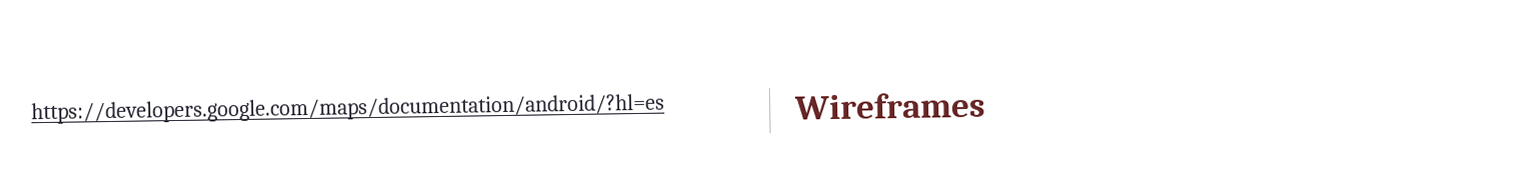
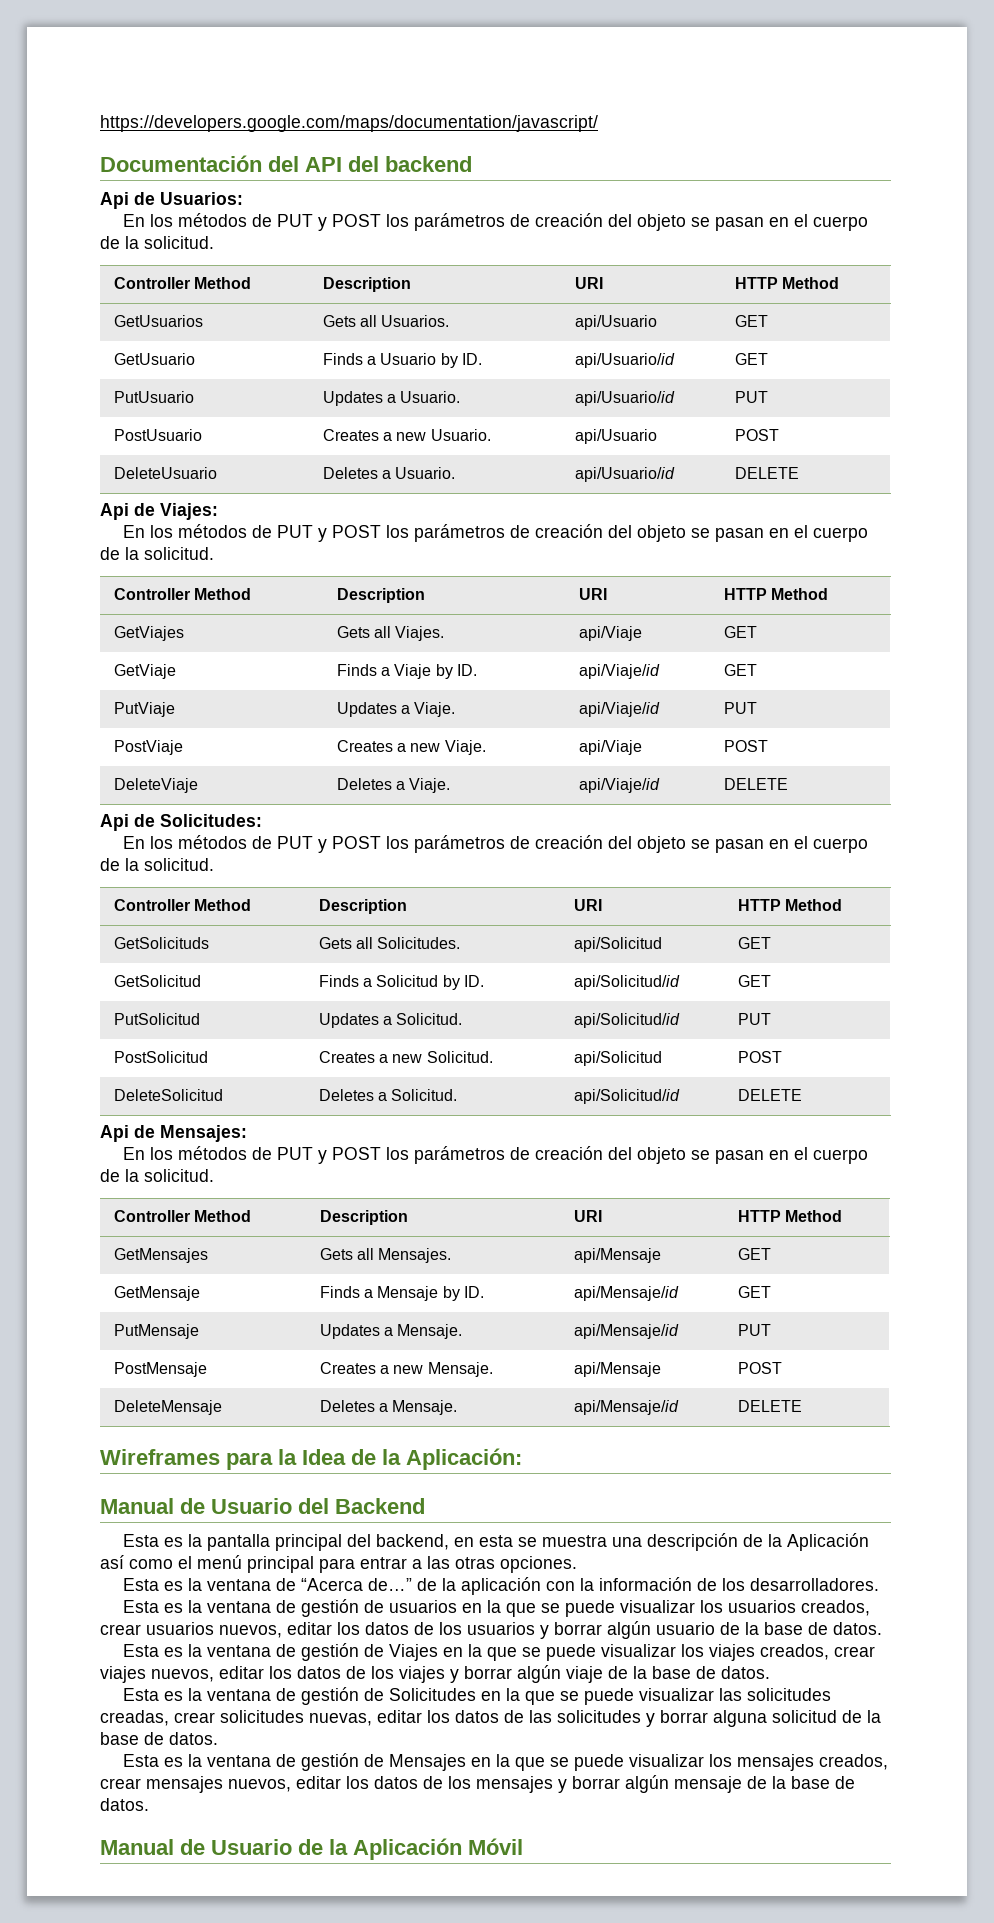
[31,93,665,125] [794,91,986,120] https://developers.google.com/maps/documentation/android/?hl=es // Wireframes -> [100,115,598,132] [100,155,472,172] [100,192,243,209] [123,213,869,231] [100,236,214,249] [113,277,251,289] [322,277,411,292] [574,277,603,289] [734,277,839,289] [113,315,203,327] [322,315,450,327] [574,315,657,330] [734,315,768,327] [113,353,195,365] [322,353,482,368] [574,353,675,368] [734,353,768,365] [113,391,194,403] [322,391,461,406] [574,391,675,406] [734,391,768,403] [113,429,202,441] [322,429,491,441] [574,429,657,444] [734,429,779,441] [113,467,217,479] [322,467,456,479] [574,467,675,482] [734,467,799,479] [100,503,218,520] [123,524,869,542] [100,547,214,560] [113,588,251,600] [336,588,425,603] [578,588,607,600] [723,588,828,600] [113,626,184,641] [336,626,445,641] [578,626,642,641] [723,626,757,638] [113,664,176,679] [336,664,477,679] [578,664,660,679] [723,664,757,676] [113,702,175,717] [336,702,456,717] [578,702,660,717] [723,702,757,714] [113,740,183,755] [336,740,486,755] [578,740,642,755] [723,740,768,752] [113,778,198,793] [336,778,451,793] [578,778,660,793] [723,778,788,790] [100,814,262,831] [123,835,869,853] [100,858,214,871] [113,899,251,911] [318,899,407,914] [573,899,602,911] [737,899,842,911] [113,937,209,949] [318,937,461,949] [573,937,662,952] [737,937,771,949] [113,975,201,987] [318,975,484,990] [573,975,680,990] [737,975,771,987] [113,1013,200,1025] [318,1013,463,1028] [573,1013,680,1028] [737,1013,771,1025] [113,1051,208,1063] [318,1051,493,1063] [573,1051,662,1066] [737,1051,782,1063] [113,1089,223,1101] [318,1089,458,1101] [573,1089,680,1104] [737,1089,802,1101] [100,1125,247,1142] [123,1146,869,1164] [100,1169,214,1182] [113,1210,251,1222] [319,1210,408,1225] [573,1210,602,1222] [737,1210,842,1222] [113,1248,208,1263] [319,1248,452,1263] [573,1248,661,1263] [737,1248,771,1260] [113,1286,200,1301] [319,1286,484,1301] [573,1286,679,1301] [737,1286,771,1298] [113,1324,199,1339] [319,1324,463,1339] [573,1324,679,1339] [737,1324,771,1336] [113,1362,207,1377] [319,1362,493,1377] [573,1362,661,1377] [737,1362,782,1374] [113,1400,222,1415] [319,1400,458,1415] [573,1400,679,1415] [737,1400,802,1412] [100,1448,522,1470] [100,1498,425,1514] [123,1533,870,1551] [100,1555,577,1573] [123,1577,880,1595] [123,1599,871,1617] [100,1621,882,1639] [123,1643,876,1661] [100,1665,770,1683] [123,1687,832,1705] [100,1710,881,1727] [100,1732,218,1745] [123,1753,889,1771] [100,1775,855,1793] [100,1798,149,1811] [100,1838,523,1860] https://developers.google.com/maps/documentation/javascript/ // Documentación del API del backend // Api de Usuarios: // En los métodos de PUT y POST los parámetros de creación del objeto se pasan en el cuerpo de la solicitud. // Controller Method | Description | URI | HTTP Method // GetUsuarios | Gets all Usuarios. | api/Usuario | GET // GetUsuario | Finds a Usuario by ID. | api/Usuario/id | GET // PutUsuario | Updates a Usuario. | api/Usuario/id | PUT // PostUsuario | Creates a new Usuario. | api/Usuario | POST // DeleteUsuario | Deletes a Usuario. | api/Usuario/id | DELETE // Api de Viajes: // En los métodos de PUT y POST los parámetros de creación del objeto se pasan en el cuerpo de la solicitud. // Controller Method | Description | URI | HTTP Method // GetViajes | Gets all Viajes. | api/Viaje | GET // GetViaje | Finds a Viaje by ID. | api/Viaje/id | GET // PutViaje | Updates a Viaje. | api/Viaje/id | PUT // PostViaje | Creates a new Viaje. | api/Viaje | POST // DeleteViaje | Deletes a Viaje. | api/Viaje/id | DELETE // Api de Solicitudes: // En los métodos de PUT y POST los parámetros de creación del objeto se pasan en el cuerpo de la solicitud. // Controller Method | Description | URI | HTTP Method // GetSolicituds | Gets all Solicitudes. | api/Solicitud | GET // GetSolicitud | Finds a Solicitud by ID. | api/Solicitud/id | GET // PutSolicitud | Updates a Solicitud. | api/Solicitud/id | PUT // PostSolicitud | Creates a new Solicitud. | api/Solicitud | POST // DeleteSolicitud | Deletes a Solicitud. | api/Solicitud/id | DELETE // Api de Mensajes: // En los métodos de PUT y POST los parámetros de creación del objeto se pasan en el cuerpo de la solicitud. // Controller Method | Description | URI | HTTP Method // GetMensajes | Gets all Mensajes. | api/Mensaje | GET // GetMensaje | Finds a Mensaje by ID. | api/Mensaje/id | GET // PutMensaje | Updates a Mensaje. | api/Mensaje/id | PUT // PostMensaje | Creates a new Mensaje. | api/Mensaje | POST // DeleteMensaje | Deletes a Mensaje. | api/Mensaje/id | DELETE // Wireframes para la Idea de la Aplicación: // Manual de Usuario del Backend // Esta es la pantalla principal del backend, en esta se muestra una descripción de la Aplicación así como el menú principal para entrar a las otras opciones. // Esta es la ventana de “Acerca de…” de la aplicación con la información de los desarrolladores. // Esta es la ventana de gestión de usuarios en la que se puede visualizar los usuarios creados, crear usuarios nuevos, editar los datos de los usuarios y borrar algún usuario de la base de datos. // Esta es la ventana de gestión de Viajes en la que se puede visualizar los viajes creados, crear viajes nuevos, editar los datos de los viajes y borrar algún viaje de la base de datos. // Esta es la ventana de gestión de Solicitudes en la que se puede visualizar las solicitudes creadas, crear solicitudes nuevas, editar los datos de las solicitudes y borrar alguna solicitud de la base de datos. // Esta es la ventana de gestión de Mensajes en la que se puede visualizar los mensajes creados, crear mensajes nuevos, editar los datos de los mensajes y borrar algún mensaje de la base de datos. // Manual de Usuario de la Aplicación Móvil

